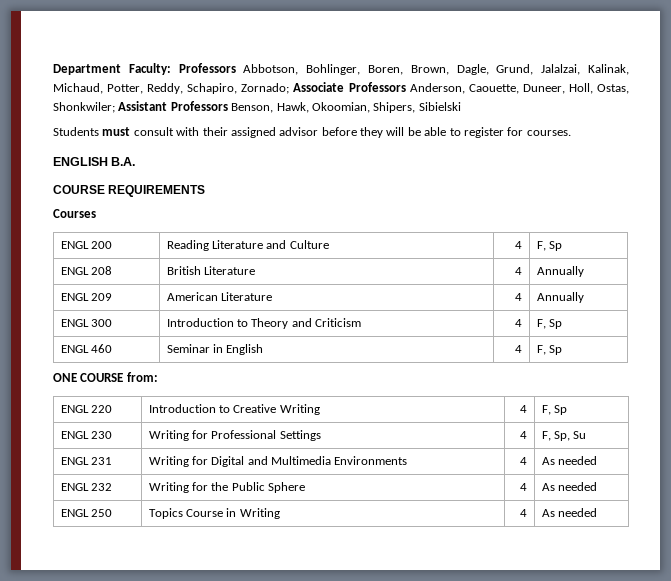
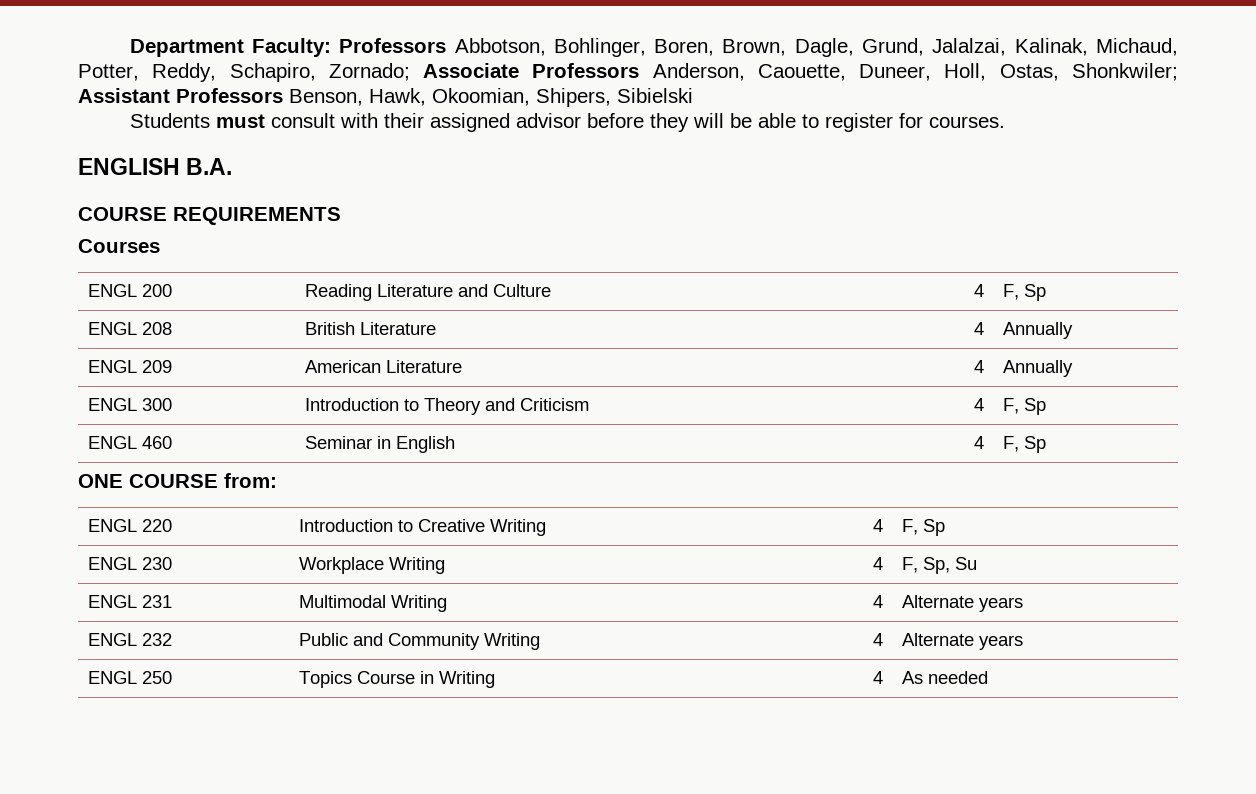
[148,430,321,441] Writing for Professional Settings -> [299,557,446,574] Workplace Writing
[148,456,408,467] [520,457,528,465] [541,456,597,465] Writing for Digital and Multimedia Environments | 4 | As needed -> [299,595,448,612] [872,595,883,608] [902,595,1024,612] Multimodal Writing | 4 | Alternate years
[148,482,306,493] [520,483,528,491] [541,482,597,491] Writing for the Public Sphere | 4 | As needed -> [299,633,541,650] [872,633,883,646] [902,633,1024,650] Public and Community Writing | 4 | Alternate years

